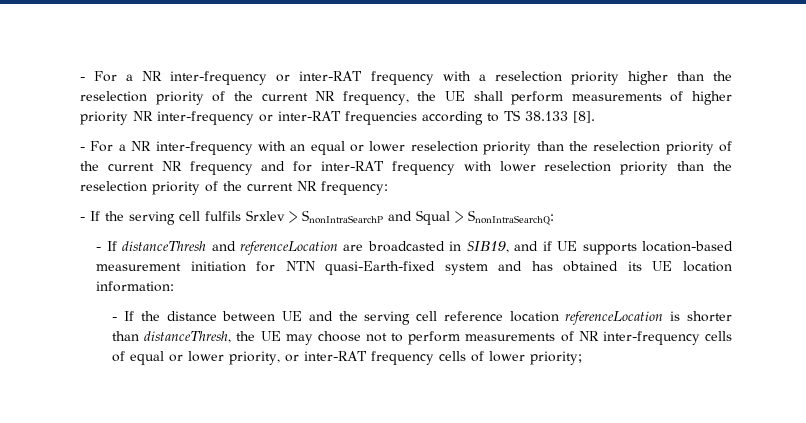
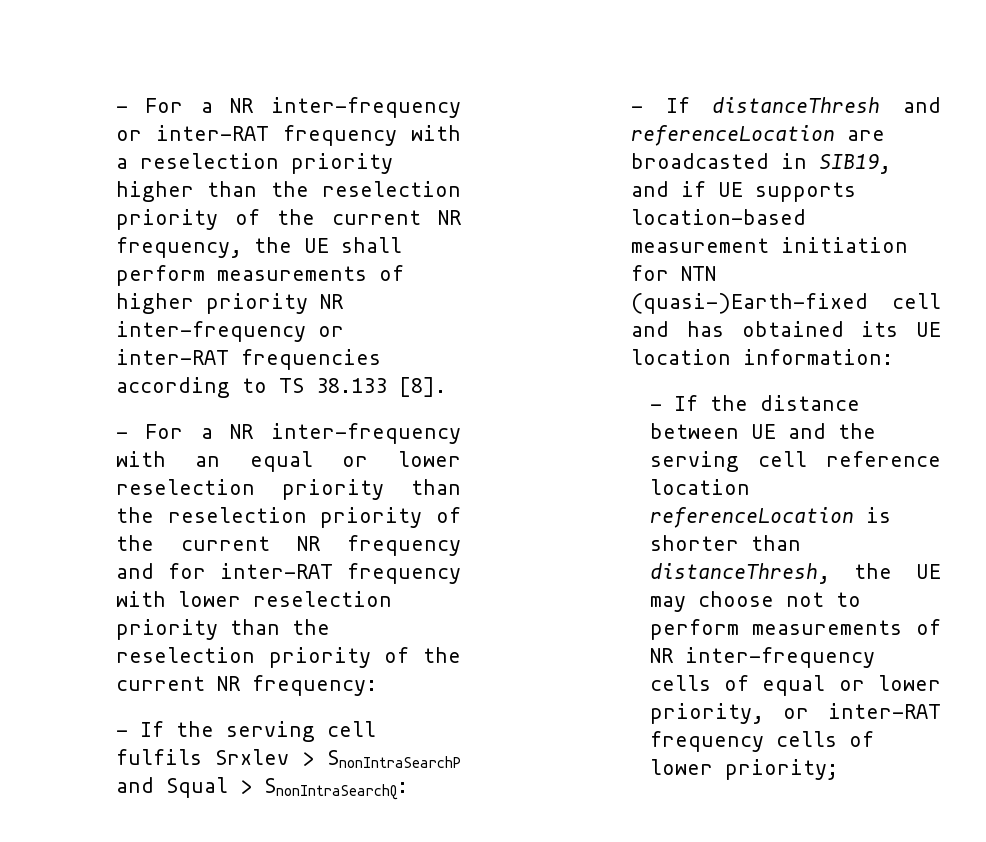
[325,261,488,275] quasi-Earth-fixed system -> [631,293,941,314] (quasi-)Earth-fixed cell

